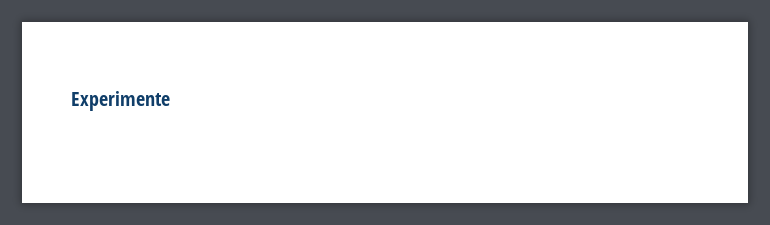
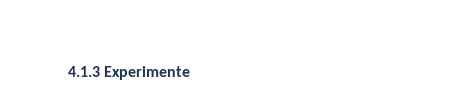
(71, 101) none -> [68,66,100,77] 4.1.3

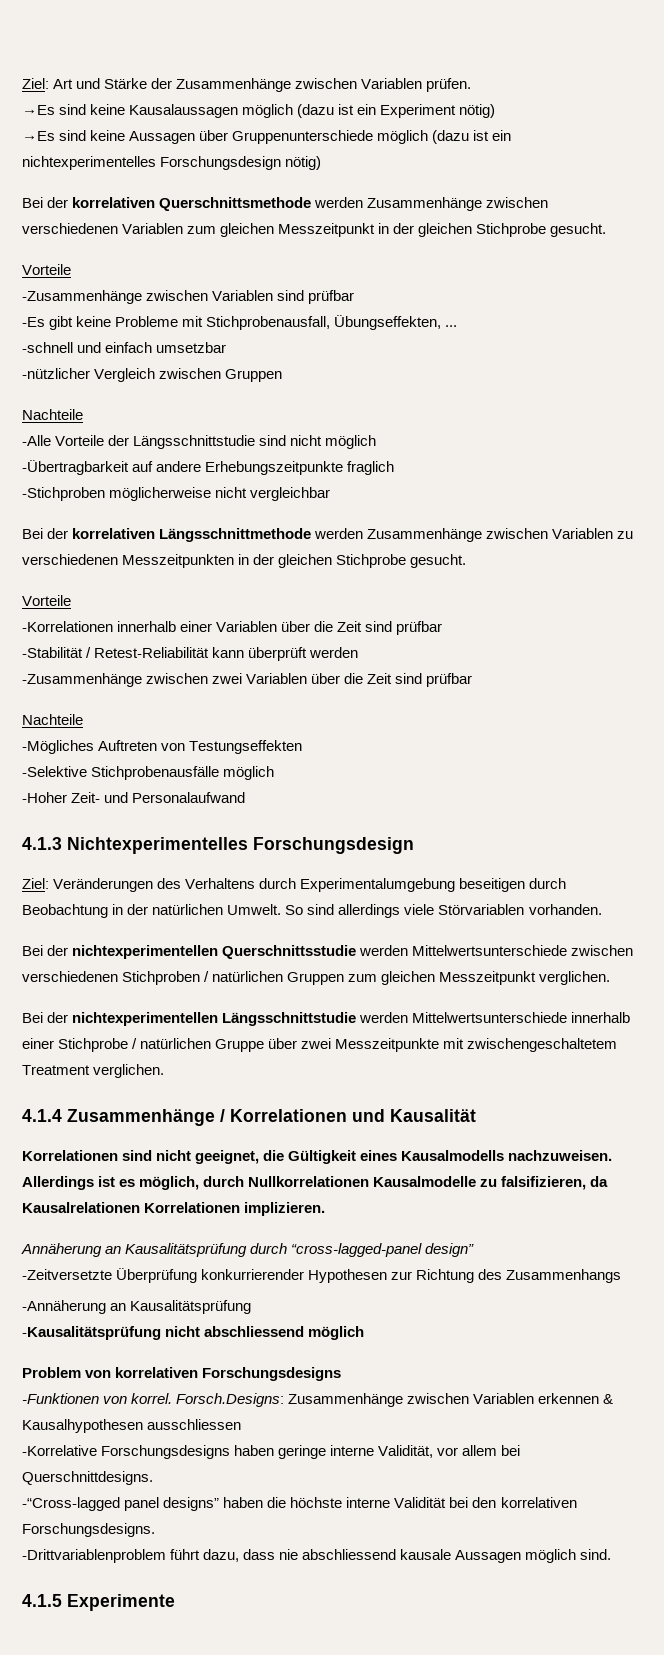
[68,66,100,77] 4.1.3 -> [22,78,472,92] [22,104,496,118] [22,130,512,144] [22,156,322,170] [22,197,549,211] [22,223,607,237] [22,264,71,275] [22,290,355,304] [22,315,458,330] [22,342,227,353] [22,368,283,382] [22,409,83,420] [22,435,377,449] [22,460,395,475] [22,487,331,501] [22,528,634,542] [22,554,467,568] [22,595,71,606] [22,621,443,635] [22,647,359,661] [22,673,473,687] [22,714,83,725] [22,740,303,754] [22,766,275,780] [22,792,246,803] [22,837,414,854] [22,878,567,892] [22,904,602,918] [22,945,634,959] [22,971,611,985] [22,1012,631,1026] [22,1038,618,1052] [22,1064,165,1078] [22,1109,476,1126] [22,1150,613,1164] [22,1176,609,1190] [22,1202,326,1216] [21,1243,475,1257] [22,1268,622,1283] [22,1300,252,1314] [22,1326,365,1340] [22,1367,342,1381] [22,1393,614,1407] [22,1419,242,1433] [22,1445,521,1459] [22,1471,153,1485] [22,1497,577,1511] [22,1523,155,1537] [22,1549,612,1563] [22,1594,62,1607] Ziel: Art und Stärke der Zusammenhänge zwischen Variablen prüfen. // →Es sind keine Kausalaussagen möglich (dazu ist ein Experiment nötig) // →Es sind keine Aussagen über Gruppenunterschiede möglich (dazu ist ein nichtexperimentelles Forschungsdesign nötig) // Bei der korrelativen Querschnittsmethode werden Zusammenhänge zwischen verschiedenen Variablen zum gleichen Messzeitpunkt in der gleichen Stichprobe gesucht. // Vorteile // -Zusammenhänge zwischen Variablen sind prüfbar // -Es gibt keine Probleme mit Stichprobenausfall, Übungseffekten, ... // -schnell und einfach umsetzbar // -nützlicher Vergleich zwischen Gruppen // Nachteile // -Alle Vorteile der Längsschnittstudie sind nicht möglich // -Übertragbarkeit auf andere Erhebungszeitpunkte fraglich // -Stichproben möglicherweise nicht vergleichbar // Bei der korrelativen Längsschnittmethode werden Zusammenhänge zwischen Variablen zu verschiedenen Messzeitpunkten in der gleichen Stichprobe gesucht. // Vorteile // -Korrelationen innerhalb einer Variablen über die Zeit sind prüfbar // -Stabilität / Retest-Reliabilität kann überprüft werden // -Zusammenhänge zwischen zwei Variablen über die Zeit sind prüfbar // Nachteile // -Mögliches Auftreten von Testungseffekten // -Selektive Stichprobenausfälle möglich // -Hoher Zeit- und Personalaufwand // 4.1.3 Nichtexperimentelles Forschungsdesign // Ziel: Veränderungen des Verhaltens durch Experimentalumgebung beseitigen durch Beobachtung in der natürlichen Umwelt. So sind allerdings viele Störvariablen vorhanden. // Bei der nichtexperimentellen Querschnittsstudie werden Mittelwertsunterschiede zwischen verschiedenen Stichproben / natürlichen Gruppen zum gleichen Messzeitpunkt verglichen. // Bei der nichtexperimentellen Längsschnittstudie werden Mittelwertsunterschiede innerhalb einer Stichprobe / natürlichen Gruppe über zwei Messzeitpunkte mit zwischengeschaltetem Treatment verglichen. // 4.1.4 Zusammenhänge / Korrelationen und Kausalität // Korrelationen sind nicht geeignet, die Gültigkeit eines Kausalmodells nachzuweisen. Allerdings ist es möglich, durch Nullkorrelationen Kausalmodelle zu falsifizieren, da Kausalrelationen Korrelationen implizieren. // Annäherung an Kausalitätsprüfung durch “cross-lagged-panel design” // -Zeitversetzte Überprüfung konkurrierender Hypothesen zur Richtung des Zusammenhangs // -Annäherung an Kausalitätsprüfung // -Kausalitätsprüfung nicht abschliessend möglich // Problem von korrelativen Forschungsdesigns // -Funktionen von korrel. Forsch.Designs: Zusammenhänge zwischen Variablen erkennen & Kausalhypothesen ausschliessen // -Korrelative Forschungsdesigns haben geringe interne Validität, vor allem bei Querschnittdesigns. // -“Cross-lagged panel designs” haben die höchste interne Validität bei den korrelativen Forschungsdesigns. // -Drittvariablenproblem führt dazu, dass nie abschliessend kausale Aussagen möglich sind. // 4.1.5

